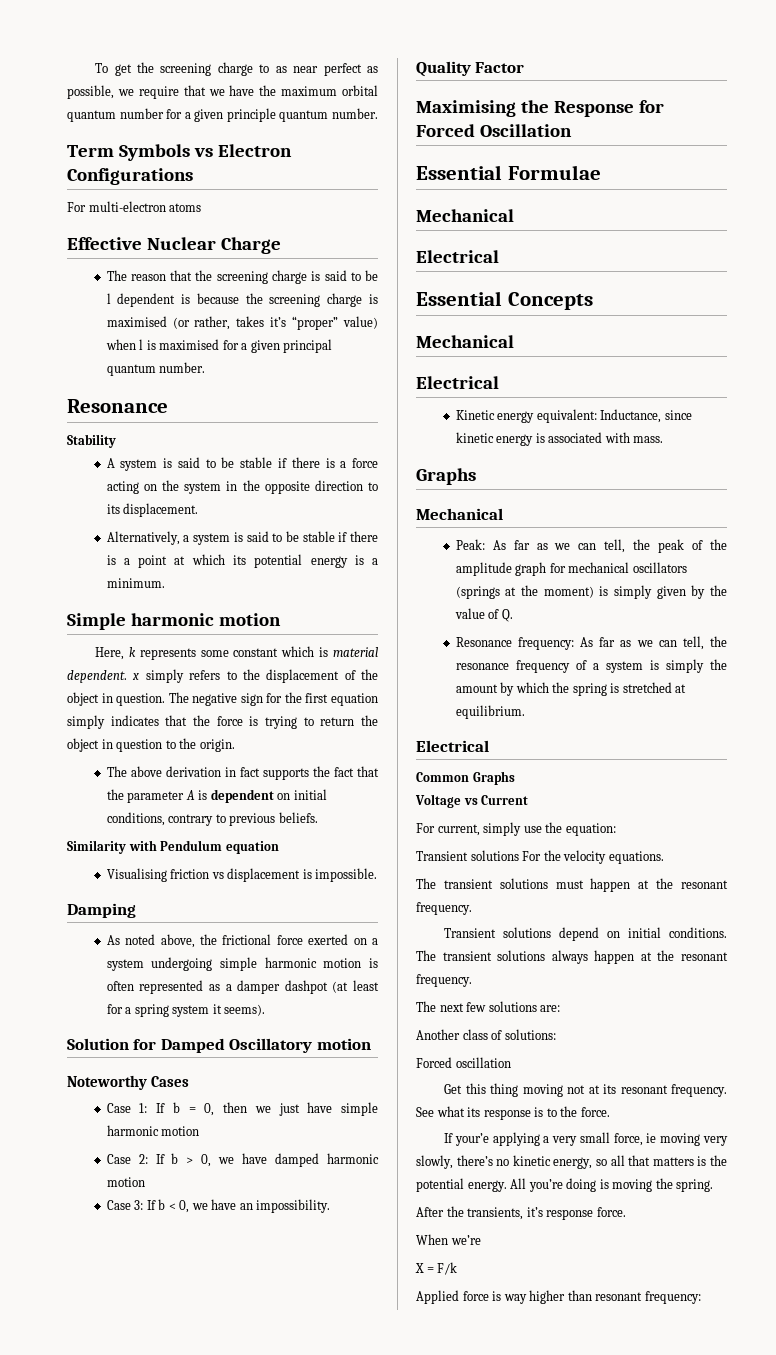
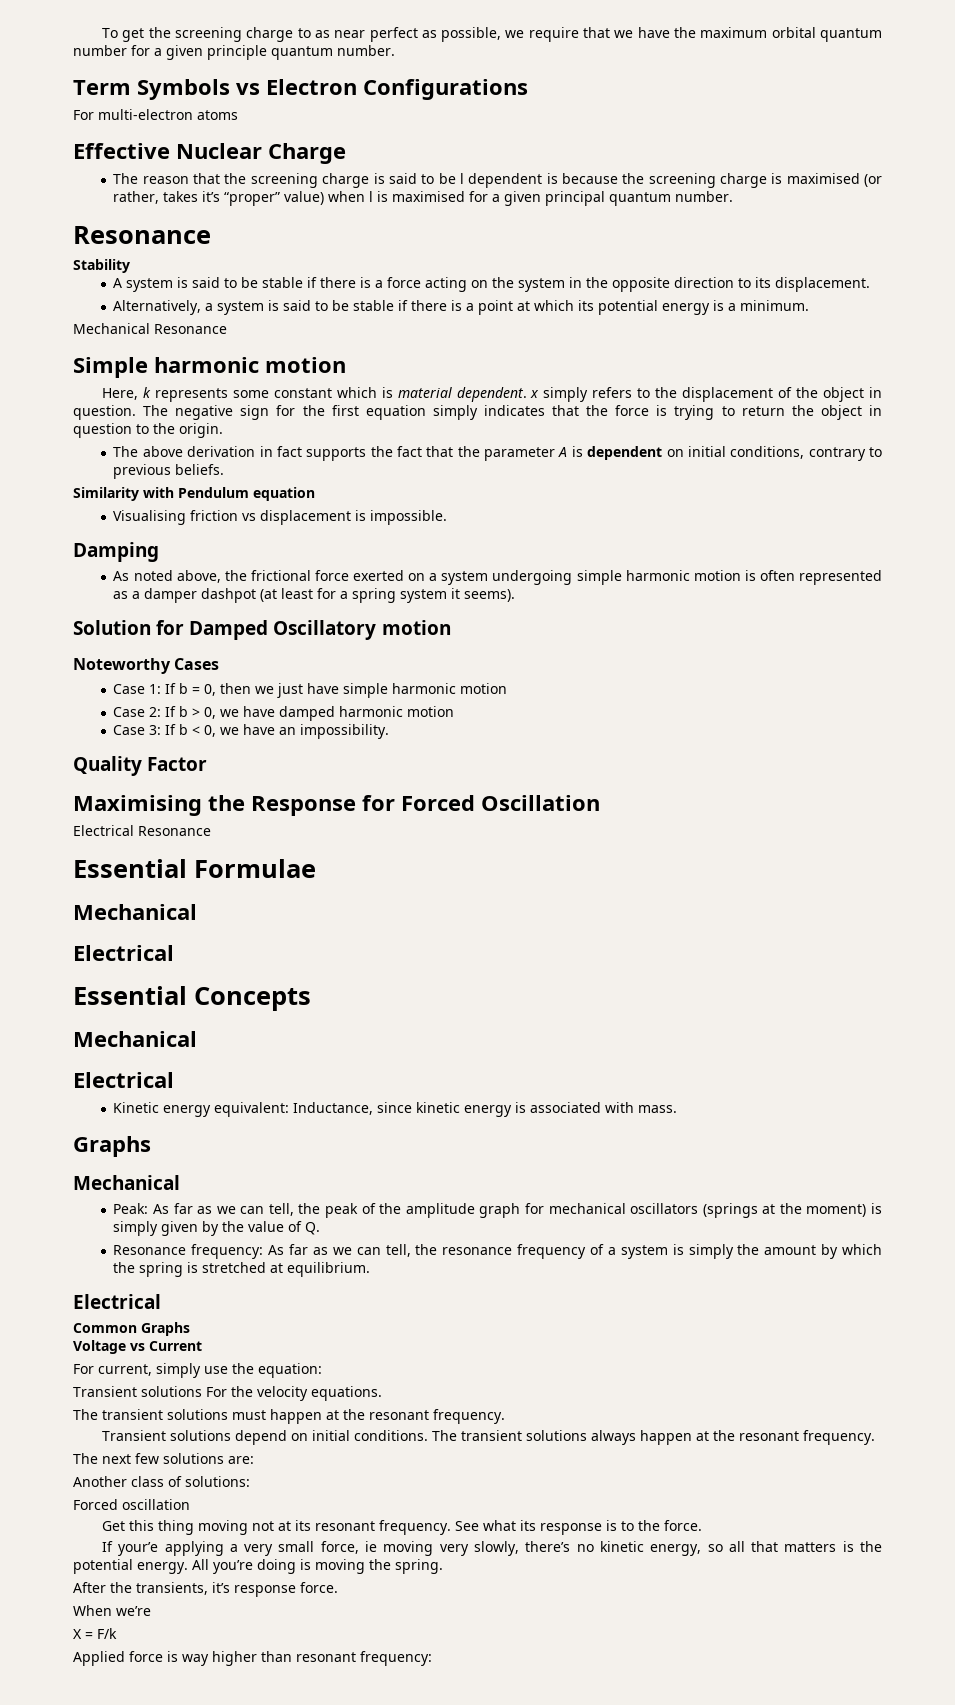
(165, 583) none -> [73,323,227,334] // Mechanical Resonance
(572, 130) none -> [73,825,211,836] // Electrical Resonance

